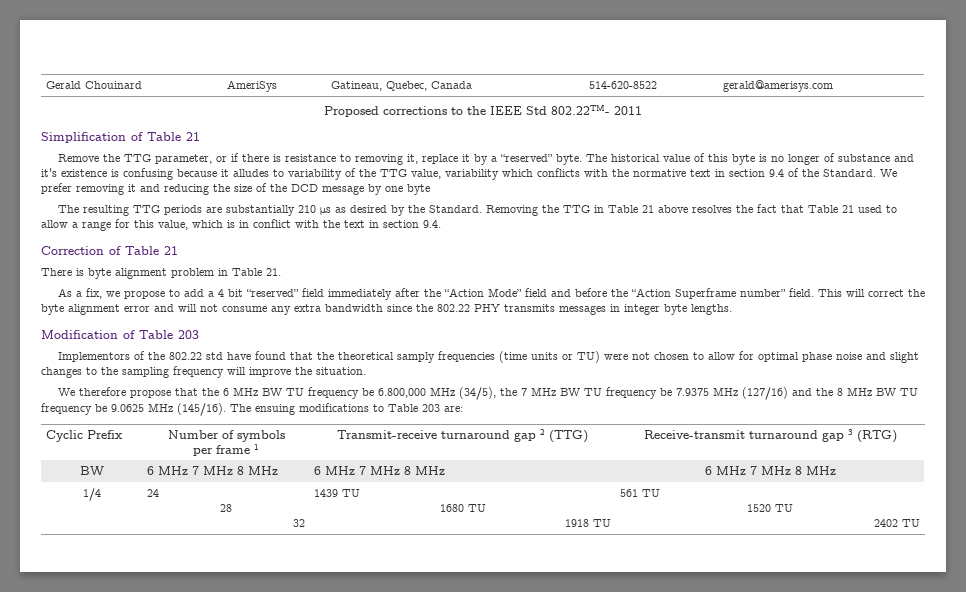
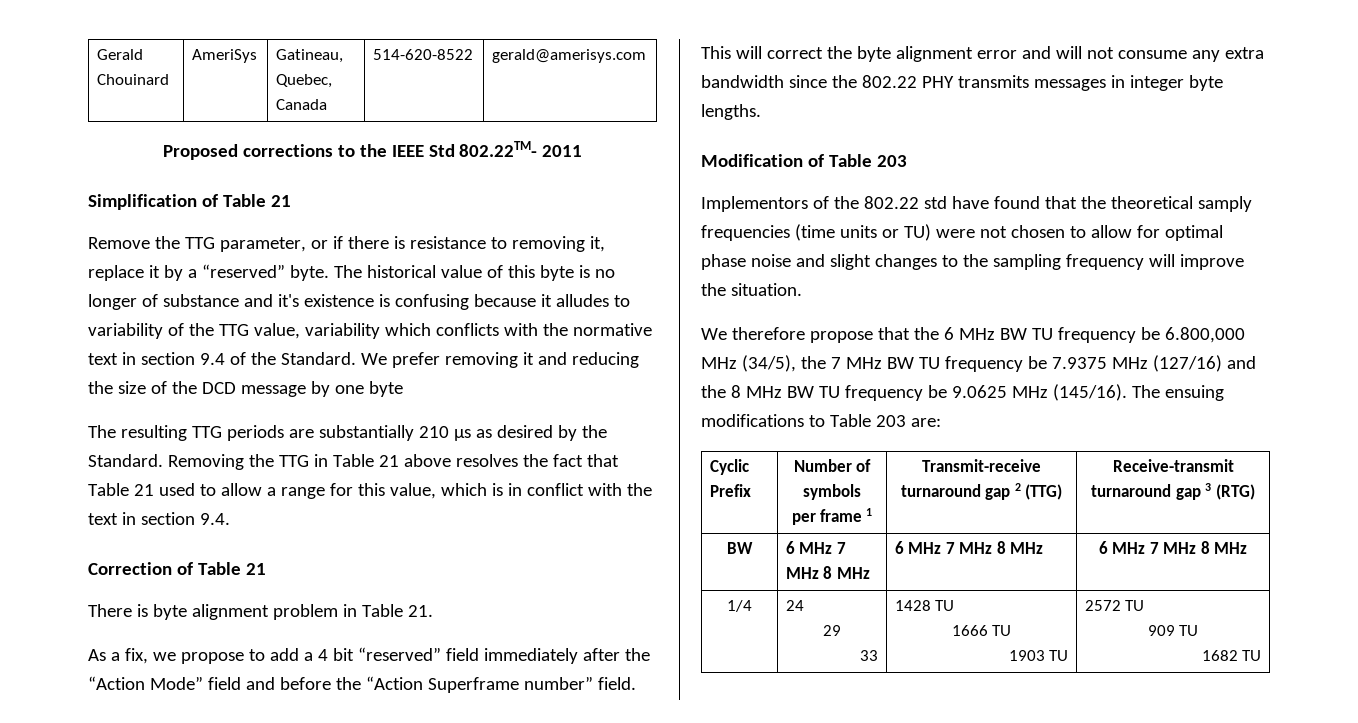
[220,504,232,512] [292,519,305,527] [314,489,361,497] [439,504,486,512] [564,519,589,527] 28 // 32 | 1439 TU // 1680 TU // 1918 -> [823,625,841,636] [860,650,879,661] [894,600,955,611] [951,625,1012,636] [1008,650,1045,661] 29 // 33 | 1428 TU // 1666 TU // 1903
[620,489,661,497] [747,504,793,512] [873,519,898,527] 561 TU // 1520 TU // 2402 -> [1084,600,1145,611] [1147,625,1199,636] [1201,650,1238,661] 2572 TU // 909 TU // 1682

